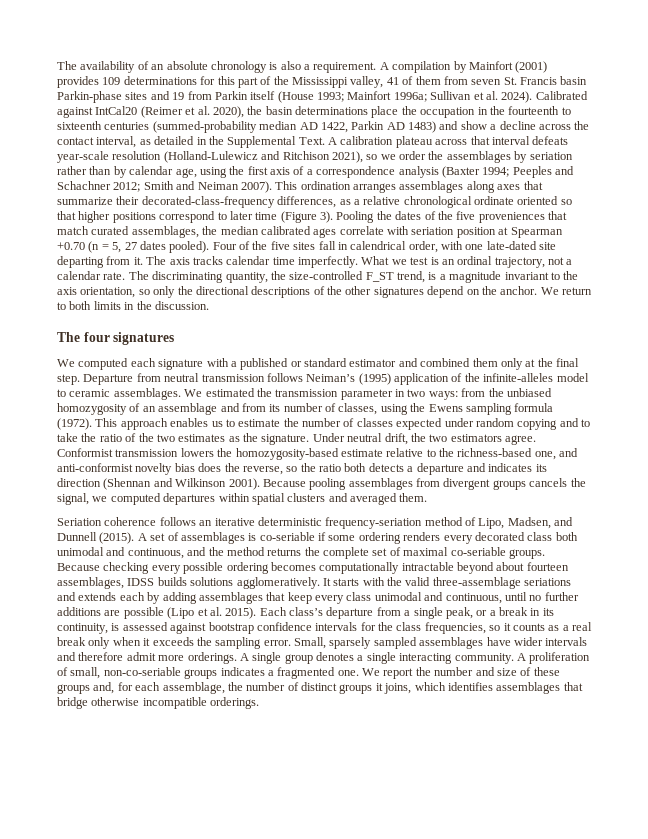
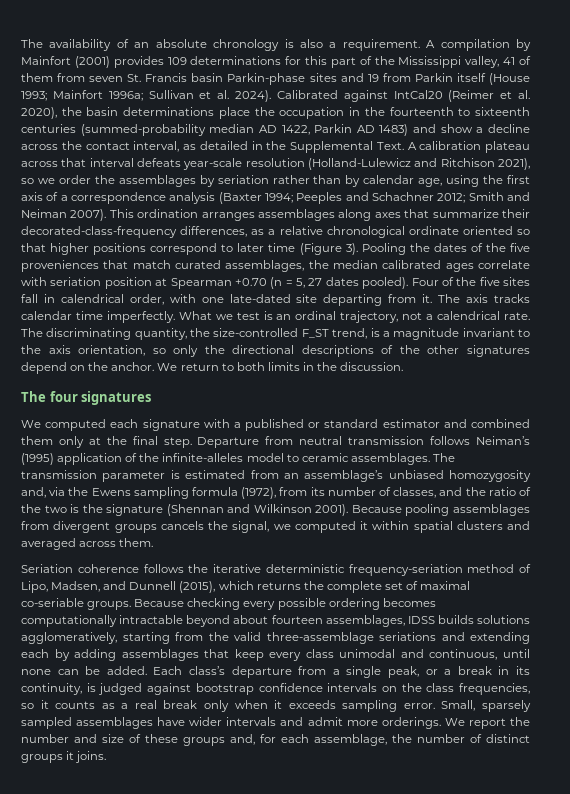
[57,271,101,280] calendar -> [437,311,501,320] calendrical
[184,388,552,400] [57,403,240,415] We estimated the transmission parameter in two ways: from the unbiased homozygosity of an assemblage and -> [432,453,455,462] [21,470,531,482] [21,487,277,499] The transmission parameter is estimated from an assemblage’s unbiased homozygosity and, via the Ewens sampling formula (1972),
[380,403,554,415] [57,418,590,430] [57,433,78,442] using the Ewens sampling formula (1972). This approach enables us to estimate the number of classes expected under random copying and to take -> [439,487,463,496] and
[178,433,536,445] [57,448,579,460] [57,463,547,475] [57,478,101,487] estimates as the signature. Under neutral drift, the two estimators agree. Conformist transmission lowers the homozygosity-based estimate relative to the richness-based one, and anti-conformist novelty bias does the reverse, so the ratio both detects a departure and indicates its direction -> [70,504,164,516] is the signature
[163,493,216,505] departures -> [360,521,368,530] it
(397, 499) none -> [79,541,117,547] across
[199,520,213,526] an -> [188,564,209,573] the
[99,532,578,544] [57,547,265,559] (2015). A set of assemblages is co-seriable if some ordering renders every decorated class both unimodal and continuous, and the method -> [179,581,254,593] (2015), which
[236,577,385,589] agglomeratively. It starts with -> [21,632,203,644] agglomeratively, starting from
[78,592,117,601] extends -> [470,632,530,644] extending
[529,592,579,601] [57,607,257,619] no further additions are possible (Lipo et al. 2015). -> [21,666,147,675] none can be added.
[122,622,168,631] assessed -> [98,683,143,695] judged
[360,622,376,631] for -> [381,686,397,692] on
[196,637,212,646] the -> (336, 704) none
[78,652,124,661] therefore -> (304, 721) none
[239,652,591,664] [57,667,359,679] A single group denotes a single interacting community. A proliferation of small, non-co-seriable groups indicates a fragmented one. -> (441, 723) none
[384,682,583,694] [57,697,260,709] joins, which identifies assemblages that bridge otherwise incompatible orderings. -> [75,751,107,763] joins.

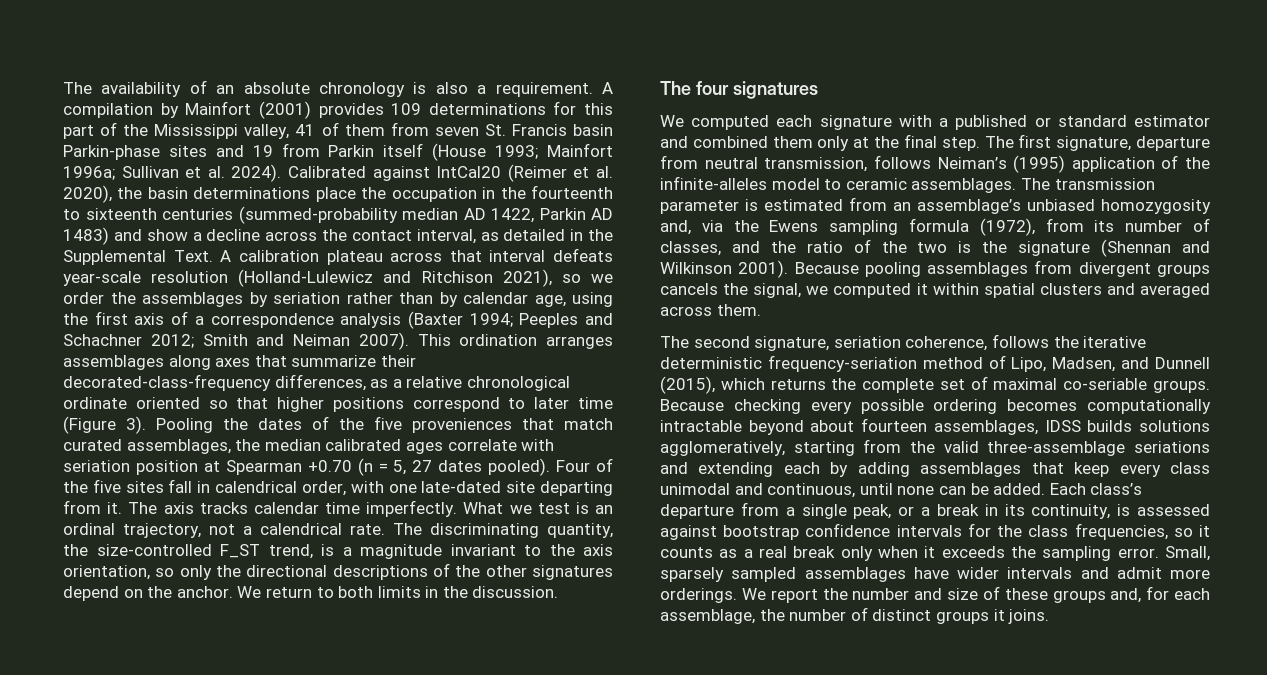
[197,437,260,448] Departure -> [984,134,1210,151] The first signature, departure
[348,436,425,445] transmission -> [764,157,868,172] transmission,
[21,564,139,573] Seriation coherence -> [660,336,988,351] The second signature, seriation coherence,
[98,683,143,695] judged -> [1137,504,1210,516] assessed
[381,686,397,692] on -> [967,523,991,537] for
(336, 704) none -> [1011,546,1036,558] the

